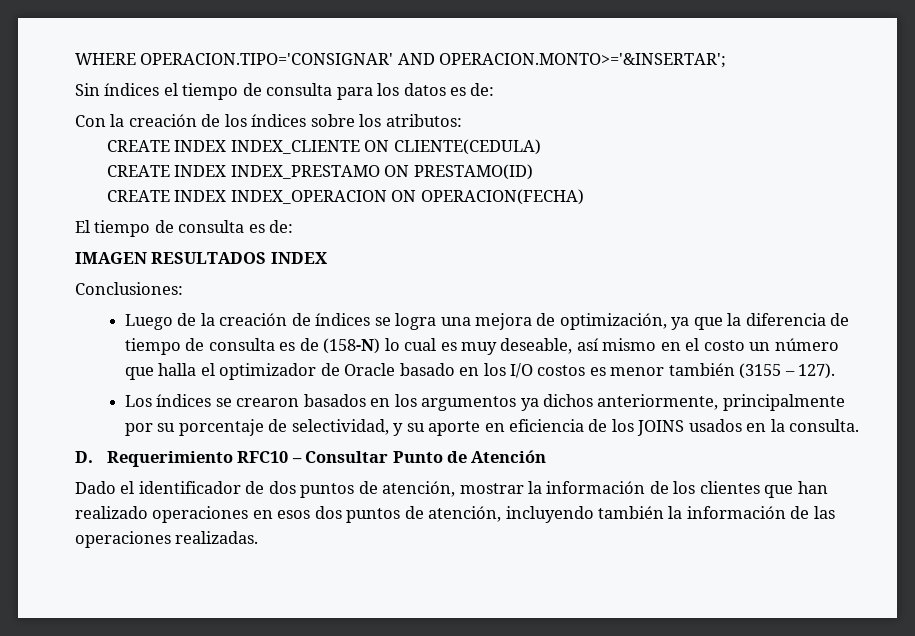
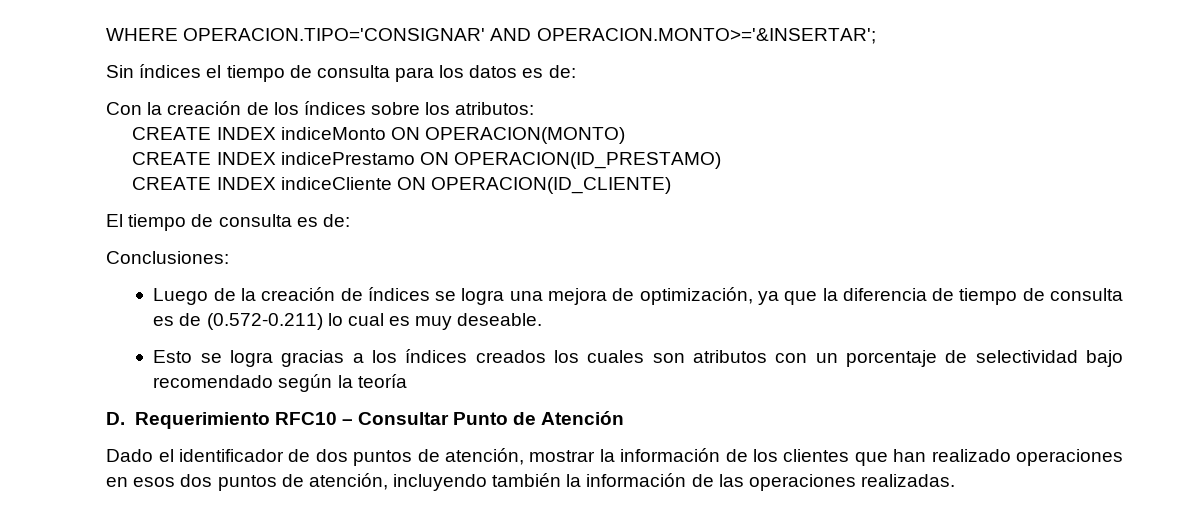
[230,139,541,155] [106,164,533,180] [106,189,584,205] INDEX_CLIENTE ON CLIENTE(CEDULA) // CREATE INDEX INDEX_PRESTAMO ON PRESTAMO(ID) // CREATE INDEX INDEX_OPERACION ON OPERACION(FECHA) -> [280,127,625,144] [132,152,721,169] [132,177,671,194] indiceMonto ON OPERACION(MONTO) // CREATE INDEX indicePrestamo ON OPERACION(ID_PRESTAMO) // CREATE INDEX indiceCliente ON OPERACION(ID_CLIENTE)
[74,252,327,264] // IMAGEN RESULTADOS INDEX -> (350, 220) none
[323,338,381,354] (158-N) -> [206,313,323,330] (0.572-0.211)
[500,338,839,354] [124,363,836,380] [124,394,845,411] [124,419,860,436] deseable, así mismo en el costo un número que halla el optimizador de Oracle basado en los I/O costos es menor también (3155 – 127). // Los índices se crearon basados en los argumentos ya dichos anteriormente, principalmente por su porcentaje de selectividad, y su aporte en eficiencia de los JOINS usados en la consulta. -> [457,313,543,326] [153,349,1123,367] [153,374,407,392] deseable. // Esto se logra gracias a los índices creados los cuales son atributos con un porcentaje de selectividad bajo recomendado según la teoría

